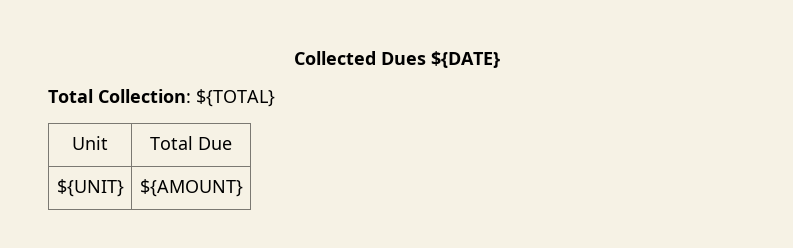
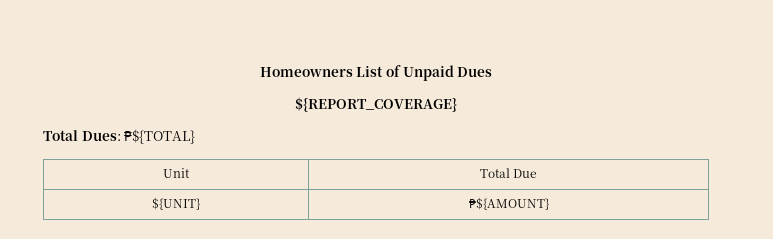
[293,51,376,65] Collected -> [259,65,454,81] Homeowners List of Unpaid
[430,51,500,68] [48,89,275,107] ${DATE} // Total Collection: ${TOTAL} -> [295,97,457,112] [43,129,196,144] // ${REPORT_COVERAGE} // Total Dues: ₱${TOTAL}
[139,179,243,197] ${AMOUNT} -> [468,197,549,210] ₱${AMOUNT}

